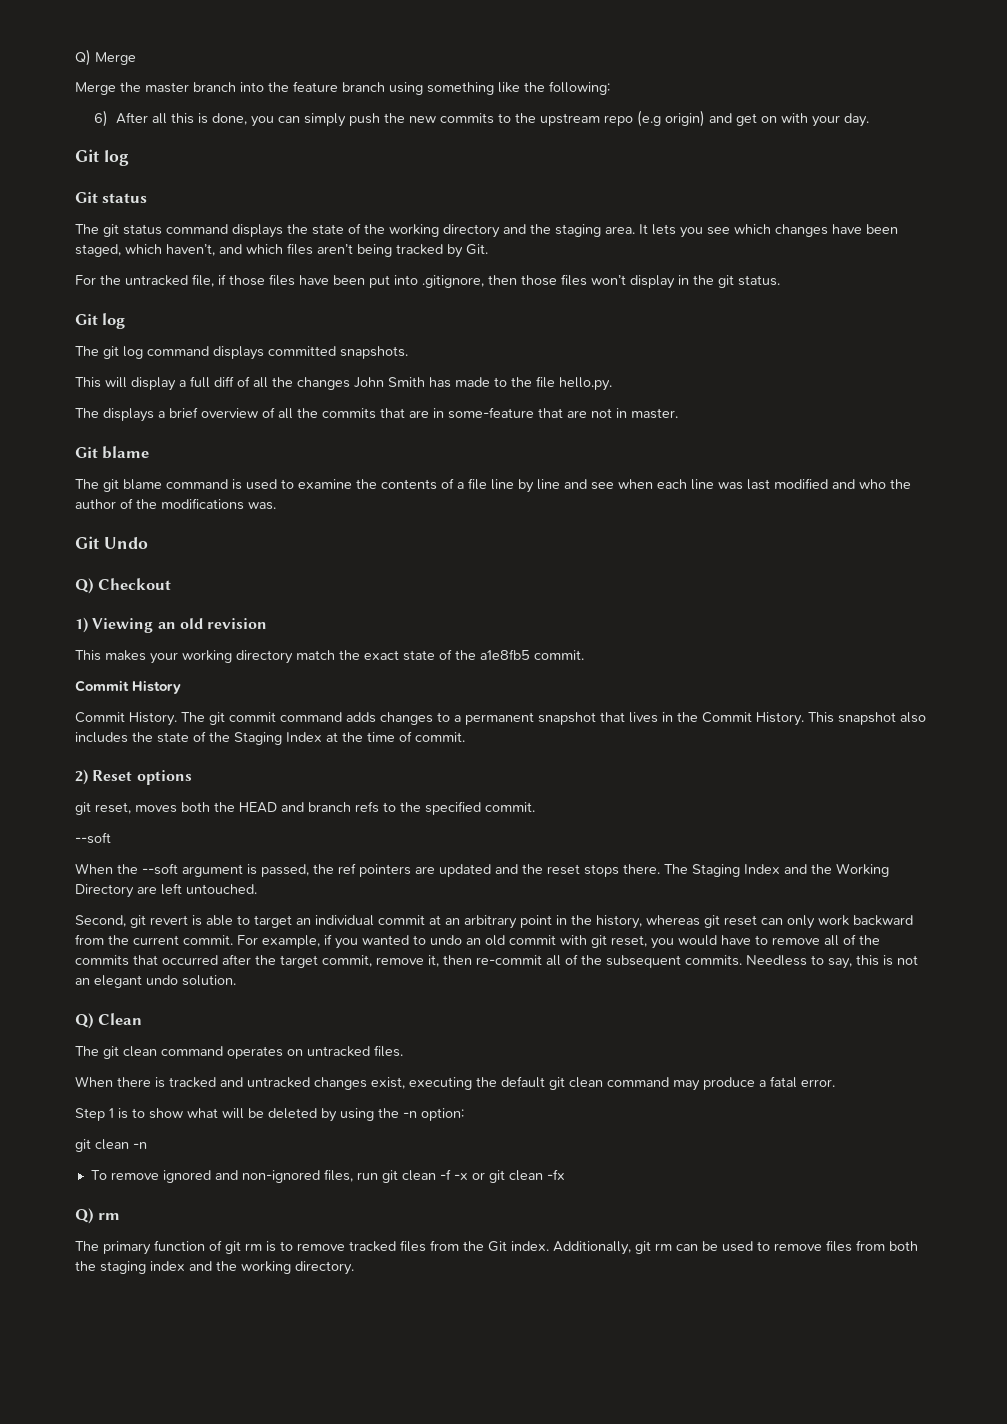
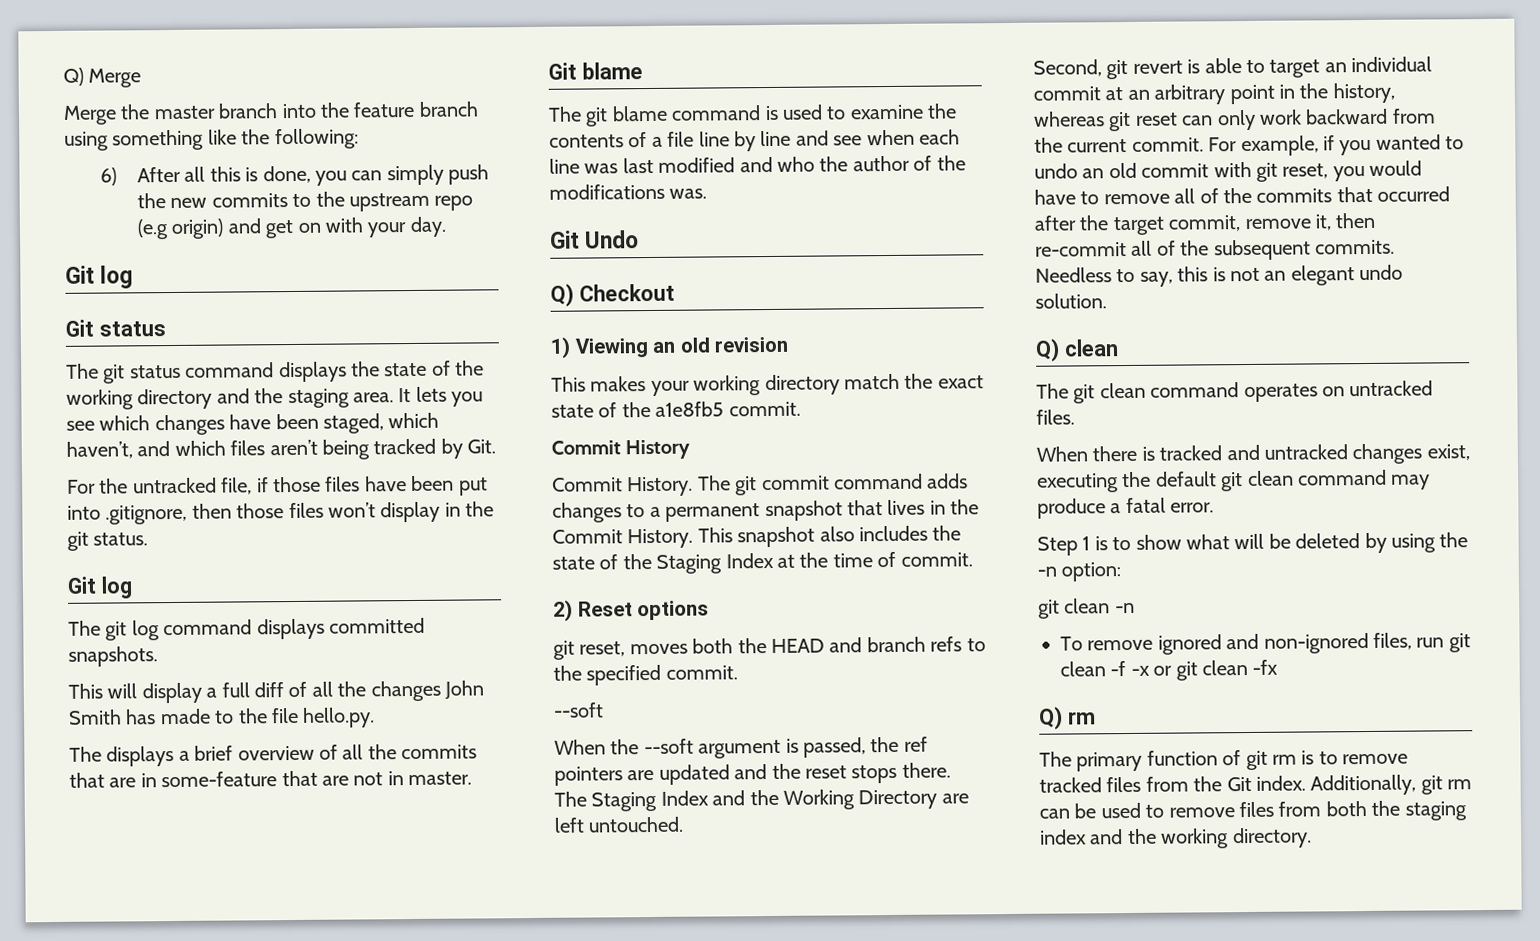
[98,1013,143,1025] Clean -> [1063,339,1119,357] clean

